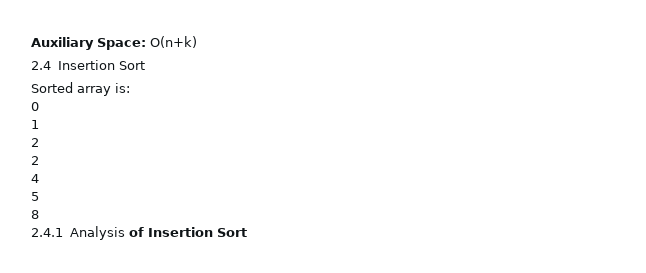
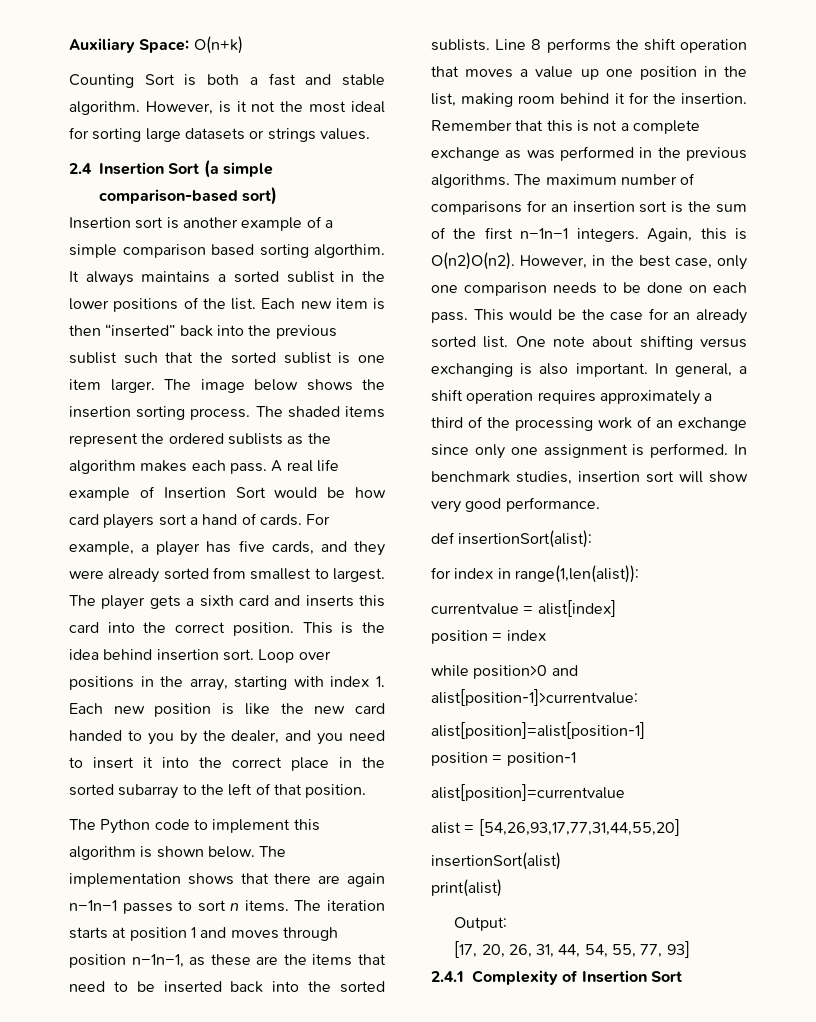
[31,60,145,70] [31,82,130,96] [31,102,39,111] [31,120,39,129] [31,138,39,147] [31,156,39,165] [31,174,39,183] [31,192,39,201] [31,210,39,219] [31,226,125,240] 2.4 Insertion Sort // Sorted array is: // 0 // 1 // 2 // 2 // 4 // 5 // 8 // 2.4.1 Analysis -> [69,73,386,88] [69,101,385,115] [69,127,370,142] [69,160,273,178] [99,187,278,205] [69,216,333,231] [69,244,385,258] [69,271,386,286] [69,297,385,312] [69,324,337,339] [69,352,385,364] [69,379,385,393] [69,406,385,420] [69,433,331,447] [69,459,339,474] [69,486,386,501] [69,513,331,529] [69,540,385,556] [69,567,385,583] [69,595,385,610] [69,622,385,636] [69,649,331,663] [69,676,385,691] [69,703,386,717] [69,730,385,745] [69,757,385,771] [69,783,367,799] [69,819,320,834] [69,846,287,860] [69,873,385,887] [69,900,386,914] [69,927,338,941] [69,954,386,968] [69,981,385,993] [431,38,747,53] [431,66,747,80] [431,92,747,107] [431,120,700,134] [431,146,747,161] [431,173,696,188] [431,200,747,215] [431,227,747,242] [431,252,747,270] [431,282,747,296] [431,308,747,324] [431,335,747,350] [431,363,747,377] [431,389,713,405] [431,416,747,431] [431,443,747,459] [431,471,748,485] [431,497,600,513] [431,530,593,548] [431,565,639,583] [431,600,616,617] [431,630,546,644] [431,665,578,679] [431,689,638,706] [431,722,645,739] [431,752,576,766] [431,784,625,801] [431,819,680,836] [431,852,561,870] [431,879,502,897] [454,917,508,931] [454,941,690,958] [431,970,558,985] Counting Sort is both a fast and stable algorithm. However, is it not the most ideal for sorting large datasets or strings values. // 2.4 Insertion Sort (a simple comparison-based sort) // Insertion sort is another example of a simple comparison based sorting algorthim. It always maintains a sorted sublist in the lower positions of the list. Each new item is then “inserted” back into the previous sublist such that the sorted sublist is one item larger. The image below shows the insertion sorting process. The shaded items represent the ordered sublists as the algorithm makes each pass. A real life example of Insertion Sort would be how card players sort a hand of cards. For example, a player has five cards, and they were already sorted from smallest to largest. The player gets a sixth card and inserts this card into the correct position. This is the idea behind insertion sort. Loop over positions in the array, starting with index 1. Each new position is like the new card handed to you by the dealer, and you need to insert it into the correct place in the sorted subarray to the left of that position. // The Python code to implement this algorithm is shown below. The implementation shows that there are again n−1n−1 passes to sort n items. The iteration starts at position 1 and moves through position n−1n−1, as these are the items that need to be inserted back into the sorted sublists. Line 8 performs the shift operation that moves a value up one position in the list, making room behind it for the insertion. Remember that this is not a complete exchange as was performed in the previous algorithms. The maximum number of comparisons for an insertion sort is the sum of the first n−1n−1 integers. Again, this is O(n2)O(n2). However, in the best case, only one comparison needs to be done on each pass. This would be the case for an already sorted list. One note about shifting versus exchanging is also important. In general, a shift operation requires approximately a third of the processing work of an exchange since only one assignment is performed. In benchmark studies, insertion sort will show very good performance. // def insertionSort(alist): // for index in range(1,len(alist)): // currentvalue = alist[index] // position = index // while position>0 and alist[position-1]>currentvalue: // alist[position]=alist[position-1] // position = position-1 // alist[position]=currentvalue // alist = [54,26,93,17,77,31,44,55,20] // insertionSort(alist) // print(alist) // Output: // [17, 20, 26, 31, 44, 54, 55, 77, 93] // 2.4.1 Complexity

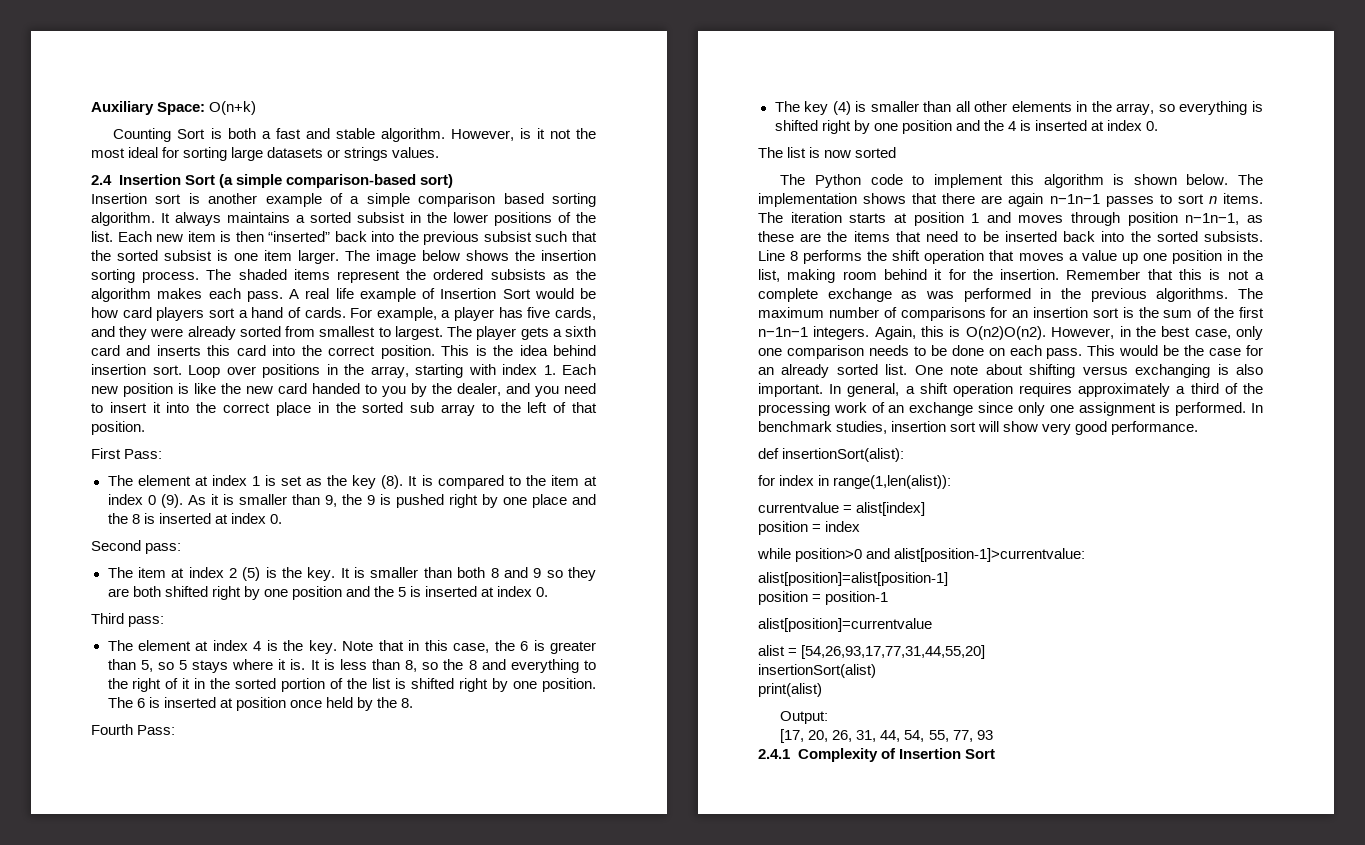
[314,244,385,258] algorthim. -> [91,212,155,226] algorithm.
[286,271,335,283] sublist -> [357,212,405,223] subsist
[69,352,117,364] sublist -> [483,231,532,242] subsist
[283,352,332,364] sublist -> [164,250,212,261] subsist
[227,433,283,445] sublists -> [490,269,546,280] subsists
[118,784,179,799] subarray -> [410,402,475,416] sub array
(367, 791) none -> [91,448,163,459] [107,475,597,489] [107,494,596,508] [107,513,282,524] [91,540,182,554] [107,567,596,581] [107,586,549,600] [91,613,165,627] [107,640,596,654] [107,659,597,673] [107,678,596,692] [107,697,414,711] [91,724,176,735] [774,101,1263,115] [774,120,1159,134] [758,147,897,158] // First Pass: // The element at index 1 is set as the key (8). It is compared to the item at index 0 (9). As it is smaller than 9, the 9 is pushed right by one place and the 8 is inserted at index 0. // Second pass: // The item at index 2 (5) is the key. It is smaller than both 8 and 9 so they are both shifted right by one position and the 5 is inserted at index 0. // Third pass: // The element at index 4 is the key. Note that in this case, the 6 is greater than 5, so 5 stays where it is. It is less than 8, so the 8 and everything to the right of it in the sorted portion of the list is shifted right by one position. The 6 is inserted at position once held by the 8. // Fourth Pass: // The key (4) is smaller than all other elements in the array, so everything is shifted right by one position and the 4 is inserted at index 0. // The list is now sorted
[431,39,490,51] sublists. -> [1204,231,1263,242] subsists.
[666,941,690,958] 93] -> [976,730,993,740] 93

